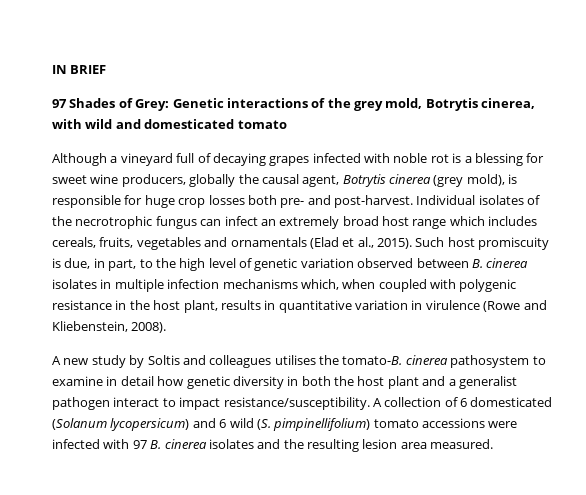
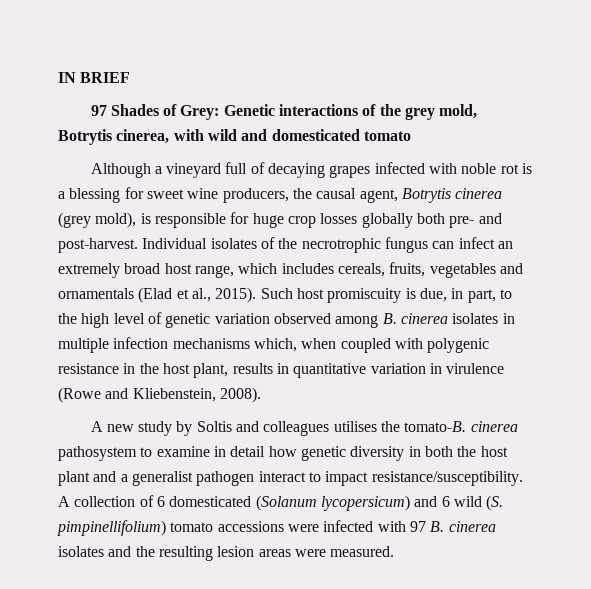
[189,174,236,187] globally -> (289, 195) none
(245, 200) none -> [361,213,413,228] globally
[412,219,447,229] range -> [194,265,234,278] range,
[416,258,469,268] between -> [335,315,379,328] among
[400,442,427,449] area -> [258,549,326,557] areas were

